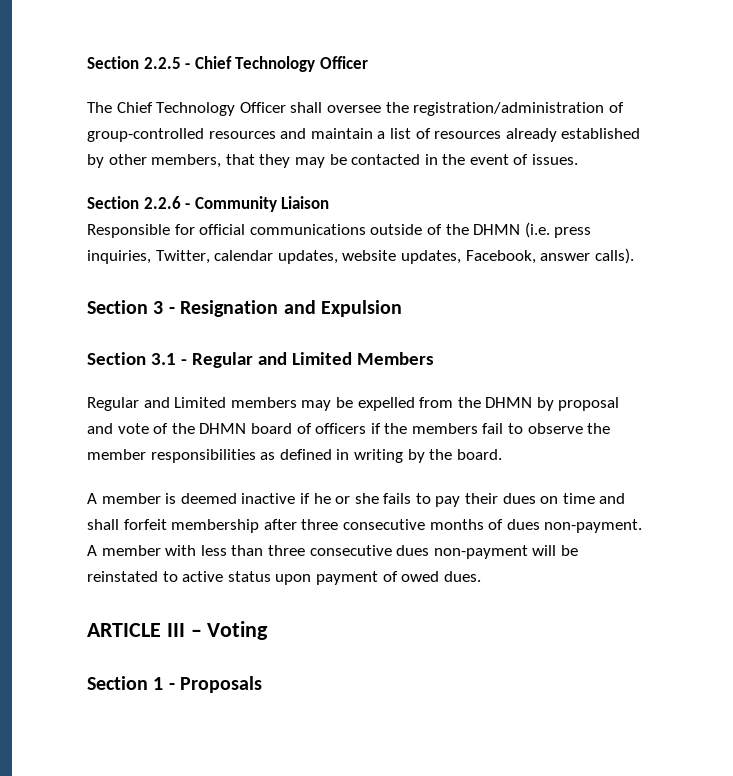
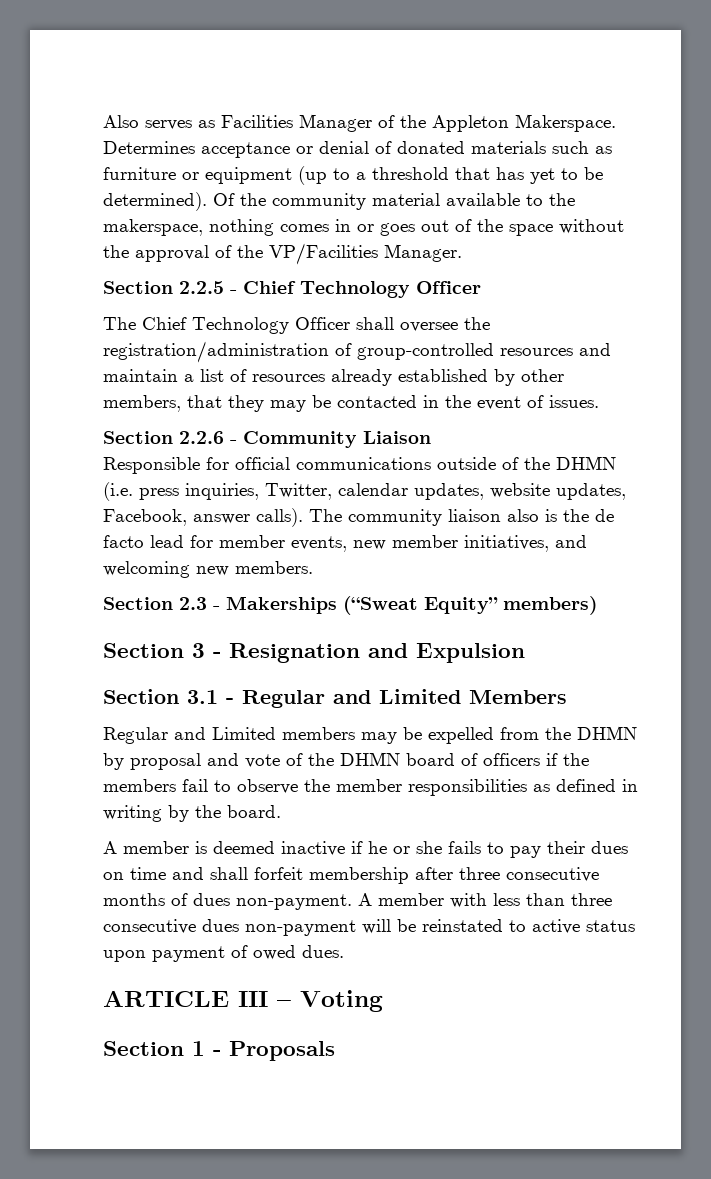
(87, 62) none -> [103,114,616,132] [103,141,612,158] [103,166,603,185] [103,192,575,211] [103,219,624,236] [103,243,462,265] Also serves as Facilities Manager of the Appleton Makerspace. Determines acceptance or denial of donated materials such as furniture or equipment (up to a threshold that has yet to be determined). Of the community material available to the makerspace, nothing comes in or goes out of the space without the approval of the VP/Facilities Manager. //
(634, 256) none -> [309,509,614,526] [103,535,587,552] [103,561,313,578] [103,596,598,615] The community liaison also is the de facto lead for member events, new member initiatives, and welcoming new members. // Section 2.3 - Makerships (“Sweat Equity” members)

